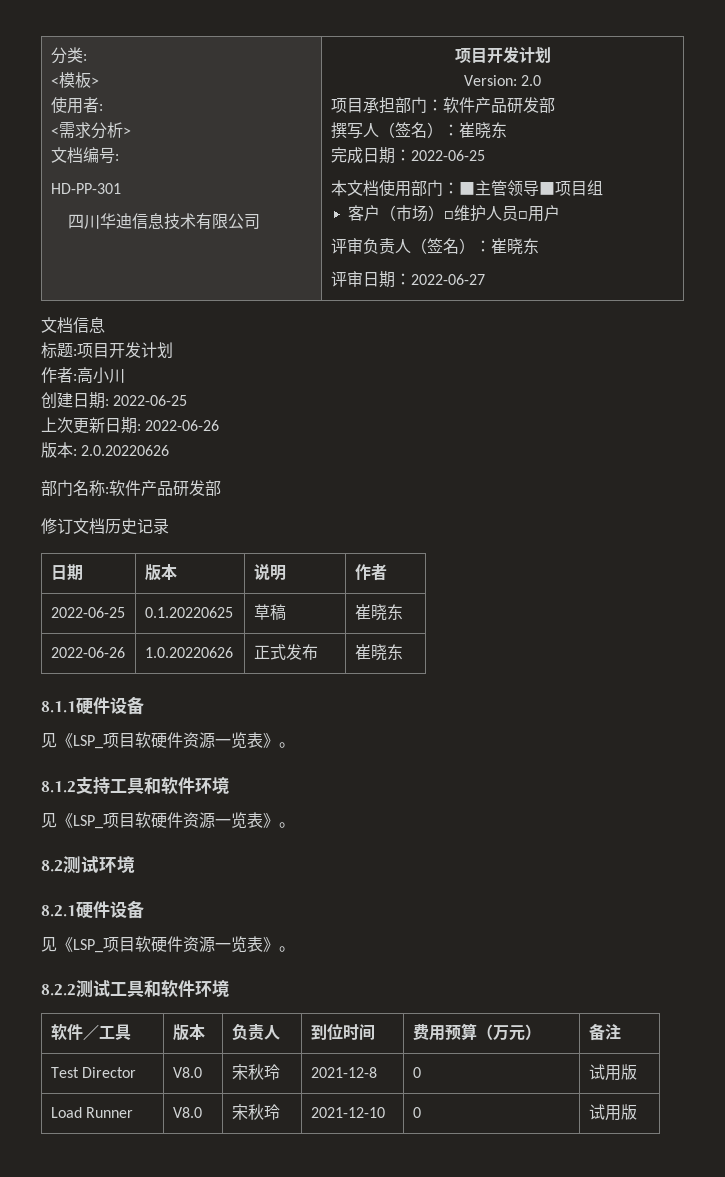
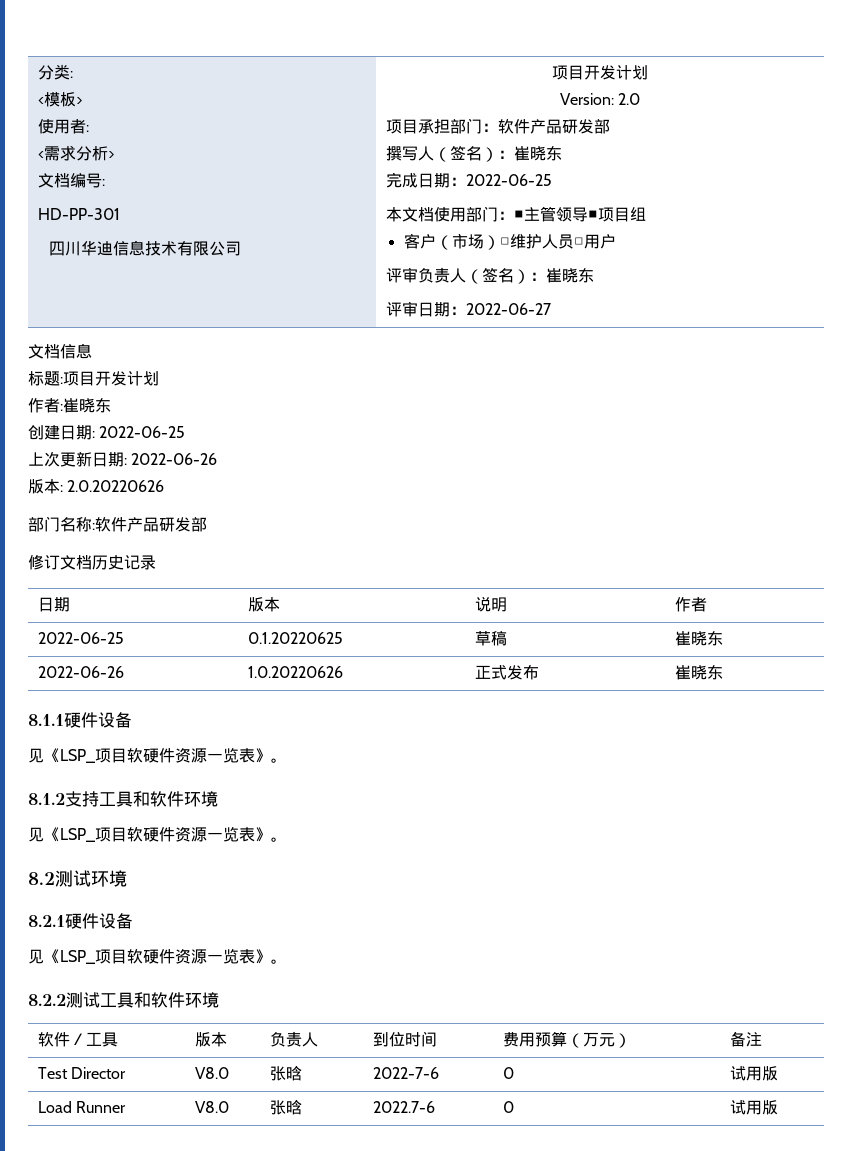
[77,367,125,384] 高小川 -> [63,398,111,413] 崔晓东
[231,1064,280,1080] [310,1067,377,1078] 宋秋玲 | 2021-12-8 -> [270,1065,303,1081] [373,1067,440,1079] 张晗 | 2022-7-6
[231,1104,280,1120] [310,1107,385,1118] 宋秋玲 | 2021-12-10 -> [270,1099,303,1115] [373,1101,436,1113] 张晗 | 2022.7-6

